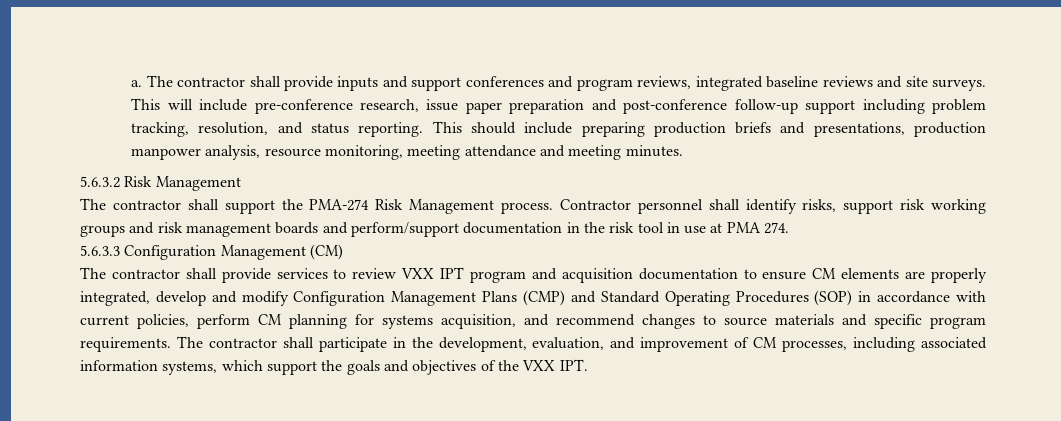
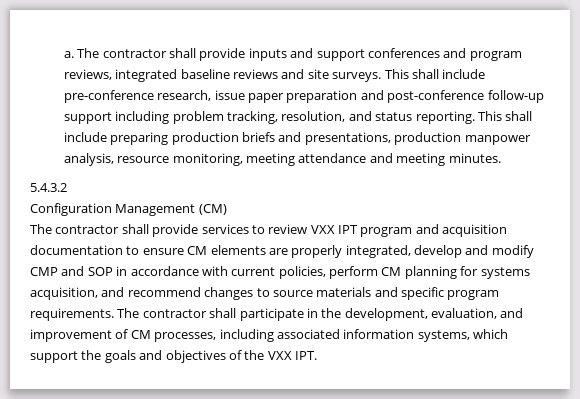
[167,99,193,110] will -> [411,69,439,79] shall
[470,122,516,134] should -> [505,111,533,121] shall
[80,176,241,191] [80,198,986,214] [80,222,790,237] [80,245,120,256] 5.6.3.2 Risk Management // The contractor shall support the PMA-274 Risk Management process. Contractor personnel shall identify risks, support risk working groups and risk management boards and perform/support documentation in the risk tool in use at PMA 274. // 5.6.3.3 -> [30,183,67,192] 5.4.3.2 //
[293,290,853,306] Configuration Management Plans (CMP) and Standard Operating Procedures (SOP) -> [30,266,113,276] CMP and SOP

